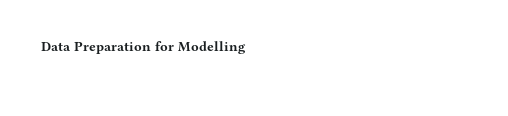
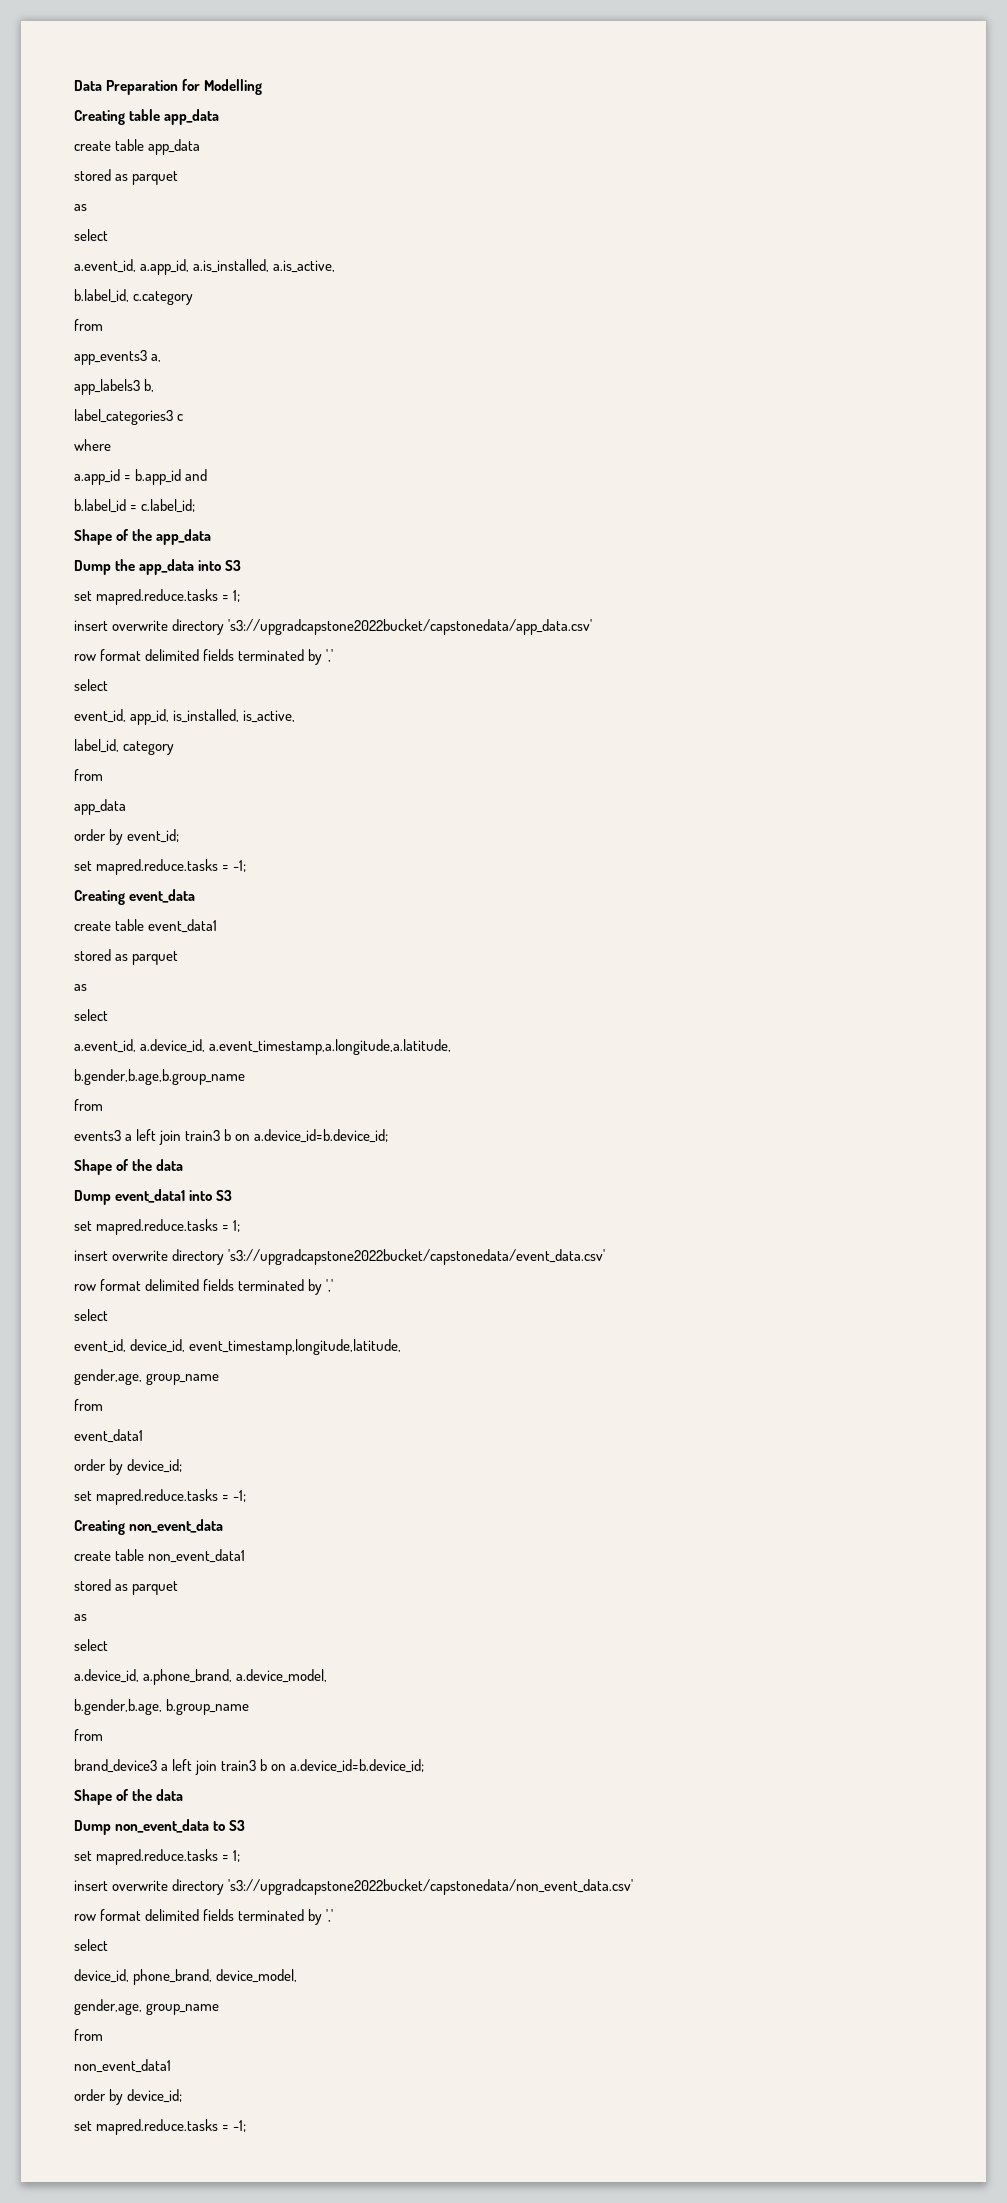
(246, 47) none -> [74,109,220,125] [74,139,201,155] [74,169,179,185] [74,204,87,211] [74,229,108,241] [74,259,336,275] [74,289,194,305] [74,319,103,331] [74,350,162,365] [74,379,155,395] [74,409,184,425] [74,439,111,451] [74,469,208,485] [74,499,196,513] [74,529,212,545] [74,559,242,575] [74,589,241,605] [74,619,593,635] [74,649,334,665] [74,679,108,691] [74,709,296,725] [74,739,175,755] [74,769,103,781] [74,799,126,815] [74,829,180,845] [74,859,247,875] [74,889,196,905] [74,919,218,933] [74,949,179,965] [74,984,87,991] [74,1009,108,1021] [74,1039,452,1055] [74,1069,245,1085] [74,1099,103,1111] [74,1129,389,1145] [74,1159,184,1175] [74,1189,233,1205] [74,1219,241,1235] [74,1249,606,1265] [74,1279,334,1295] [74,1309,108,1321] [74,1339,402,1355] [74,1369,220,1385] [74,1399,103,1411] [74,1429,143,1443] [74,1459,183,1475] [74,1489,247,1505] [74,1519,224,1535] [74,1549,246,1563] [74,1579,179,1595] [74,1614,87,1621] [74,1639,108,1651] [74,1669,328,1685] [74,1699,250,1715] [74,1729,103,1741] [74,1759,425,1775] [74,1789,184,1805] [74,1819,246,1835] [74,1849,241,1865] [74,1879,634,1895] [74,1909,334,1925] [74,1939,108,1951] [74,1969,298,1985] [74,1999,220,2015] [74,2029,103,2041] [74,2059,171,2073] [74,2089,183,2105] [74,2119,247,2135] // Creating table app_data // create table app_data // stored as parquet // as // select // a.event_id, a.app_id, a.is_installed, a.is_active, // b.label_id, c.category // from // app_events3 a, // app_labels3 b, // label_categories3 c // where // a.app_id = b.app_id and // b.label_id = c.label_id; // Shape of the app_data // Dump the app_data into S3 // set mapred.reduce.tasks = 1; // insert overwrite directory 's3://upgradcapstone2022bucket/capstonedata/app_data.csv' // row format delimited fields terminated by ',' // select // event_id, app_id, is_installed, is_active, // label_id, category // from // app_data // order by event_id; // set mapred.reduce.tasks = -1; // Creating event_data // create table event_data1 // stored as parquet // as // select // a.event_id, a.device_id, a.event_timestamp,a.longitude,a.latitude, // b.gender,b.age,b.group_name // from // events3 a left join train3 b on a.device_id=b.device_id; // Shape of the data // Dump event_data1 into S3 // set mapred.reduce.tasks = 1; // insert overwrite directory 's3://upgradcapstone2022bucket/capstonedata/event_data.csv' // row format delimited fields terminated by ',' // select // event_id, device_id, event_timestamp,longitude,latitude, // gender,age, group_name // from // event_data1 // order by device_id; // set mapred.reduce.tasks = -1; // Creating non_event_data // create table non_event_data1 // stored as parquet // as // select // a.device_id, a.phone_brand, a.device_model, // b.gender,b.age, b.group_name // from // brand_device3 a left join train3 b on a.device_id=b.device_id; // Shape of the data // Dump non_event_data to S3 // set mapred.reduce.tasks = 1; // insert overwrite directory 's3://upgradcapstone2022bucket/capstonedata/non_event_data.csv' // row format delimited fields terminated by ',' // select // device_id, phone_brand, device_model, // gender,age, group_name // from // non_event_data1 // order by device_id; // set mapred.reduce.tasks = -1;

